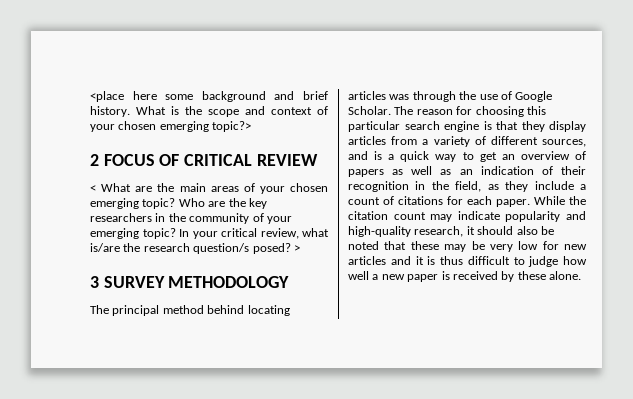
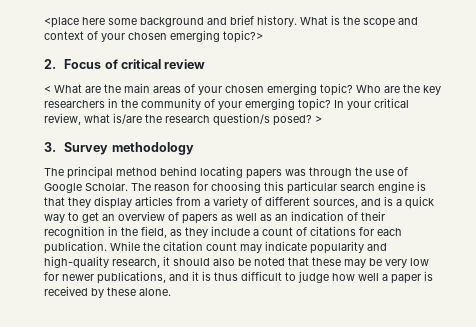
[90,154,318,166] 2 FOCUS OF CRITICAL REVIEW -> [44,59,206,69] 2. Focus of critical review
[90,276,290,288] 3 SURVEY METHODOLOGY -> [44,142,194,155] 3. Survey methodology
[348,91,386,100] articles -> [246,169,282,179] papers
[496,199,530,207] paper. -> [44,241,107,254] publication.
[564,244,587,250] [348,256,386,265] new articles -> [62,271,166,284] newer publications,
[381,274,405,280] new -> (388, 277) none

